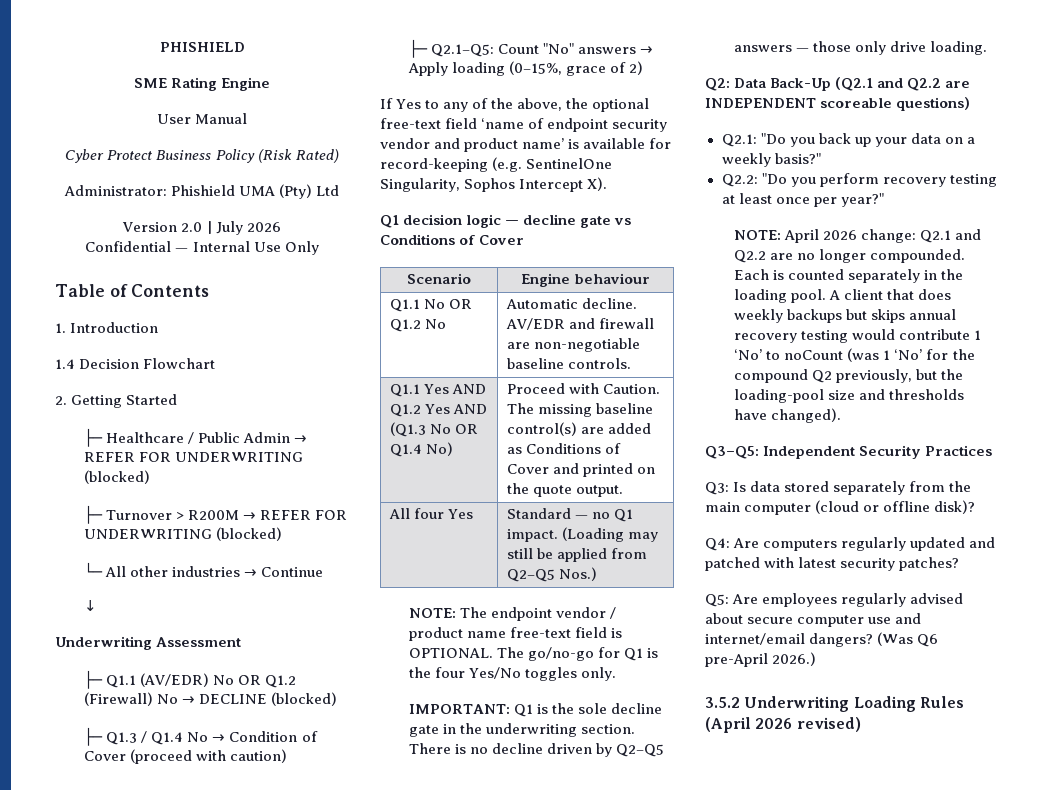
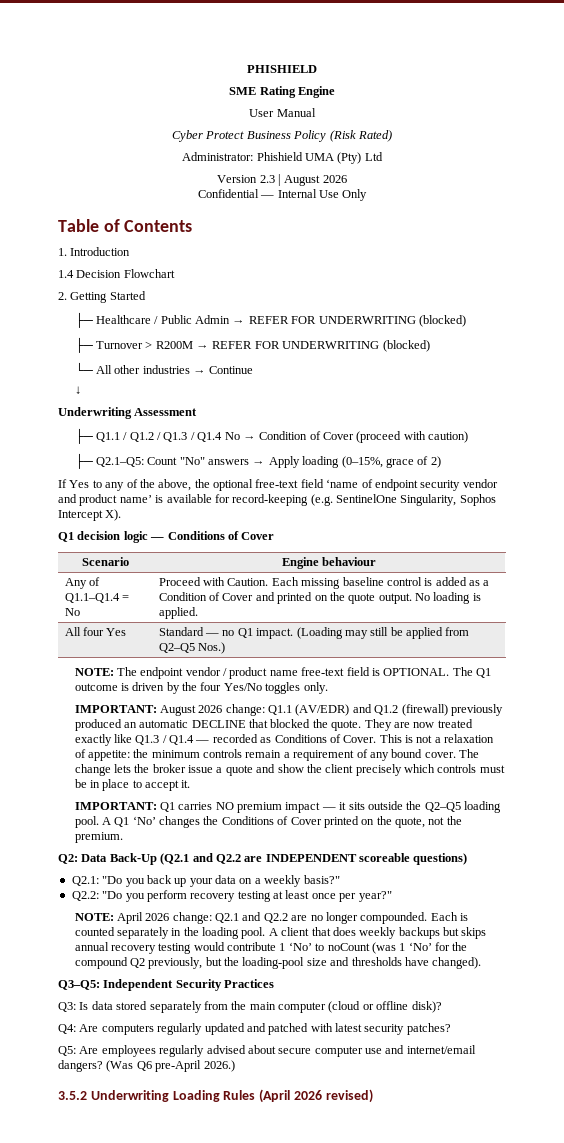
[181,221,243,235] 2.0 | July -> [259,174,321,186] 2.3 | August
[140,673,297,688] [84,692,338,706] [84,727,104,746] (AV/EDR) No OR Q1.2 (Firewall) No → DECLINE (blocked) // ├─ -> [123,432,162,442] / Q1.2 /
[523,214,632,228] decline gate vs -> (165, 538) none
[389,299,472,312] [389,319,446,332] [505,298,637,309] [505,318,654,330] [506,338,640,352] [506,358,631,369] [389,384,486,397] [389,404,487,417] [389,422,478,437] [389,442,453,457] Q1.1 No OR Q1.2 No | Automatic decline. AV/EDR and firewall are non-negotiable baseline controls. // Q1.1 Yes AND Q1.2 Yes AND (Q1.3 No OR Q1.4 No) -> [64,577,101,589] [64,593,130,603] [64,608,80,616] Any of Q1.1–Q1.4 = No
[506,403,534,414] The -> [271,577,299,586] Each
[506,422,651,436] [506,443,601,454] control(s) are added as Conditions -> [386,577,490,586] [158,592,207,601] control is added as a Condition
(623, 491) none -> [415,592,481,604] [158,607,198,619] No loading is applied.
[528,647,659,661] go/no-go for Q1 is -> [476,668,492,678] [74,682,180,694] Q1 outcome is driven by
[514,703,663,717] [409,723,636,737] [409,743,665,757] [734,41,988,55] Q1 is the sole decline gate in the underwriting section. There is no decline driven by Q2–Q5 answers — those only drive loading. -> [159,704,503,716] [74,719,473,731] [74,734,495,746] [74,749,480,761] [74,764,505,776] [74,779,191,791] [74,801,502,813] [74,816,462,828] [74,832,123,843] August 2026 change: Q1.1 (AV/EDR) and Q1.2 (firewall) previously produced an automatic DECLINE that blocked the quote. They are now treated exactly like Q1.3 / Q1.4 — recorded as Conditions of Cover. This is not a relaxation of appetite: the minimum controls remain a requirement of any bound cover. The change lets the broker issue a quote and show the client precisely which controls must be in place to accept it. // IMPORTANT: Q1 carries NO premium impact — it sits outside the Q2–Q5 loading pool. A Q1 ‘No’ changes the Conditions of Cover printed on the quote, not the premium.

